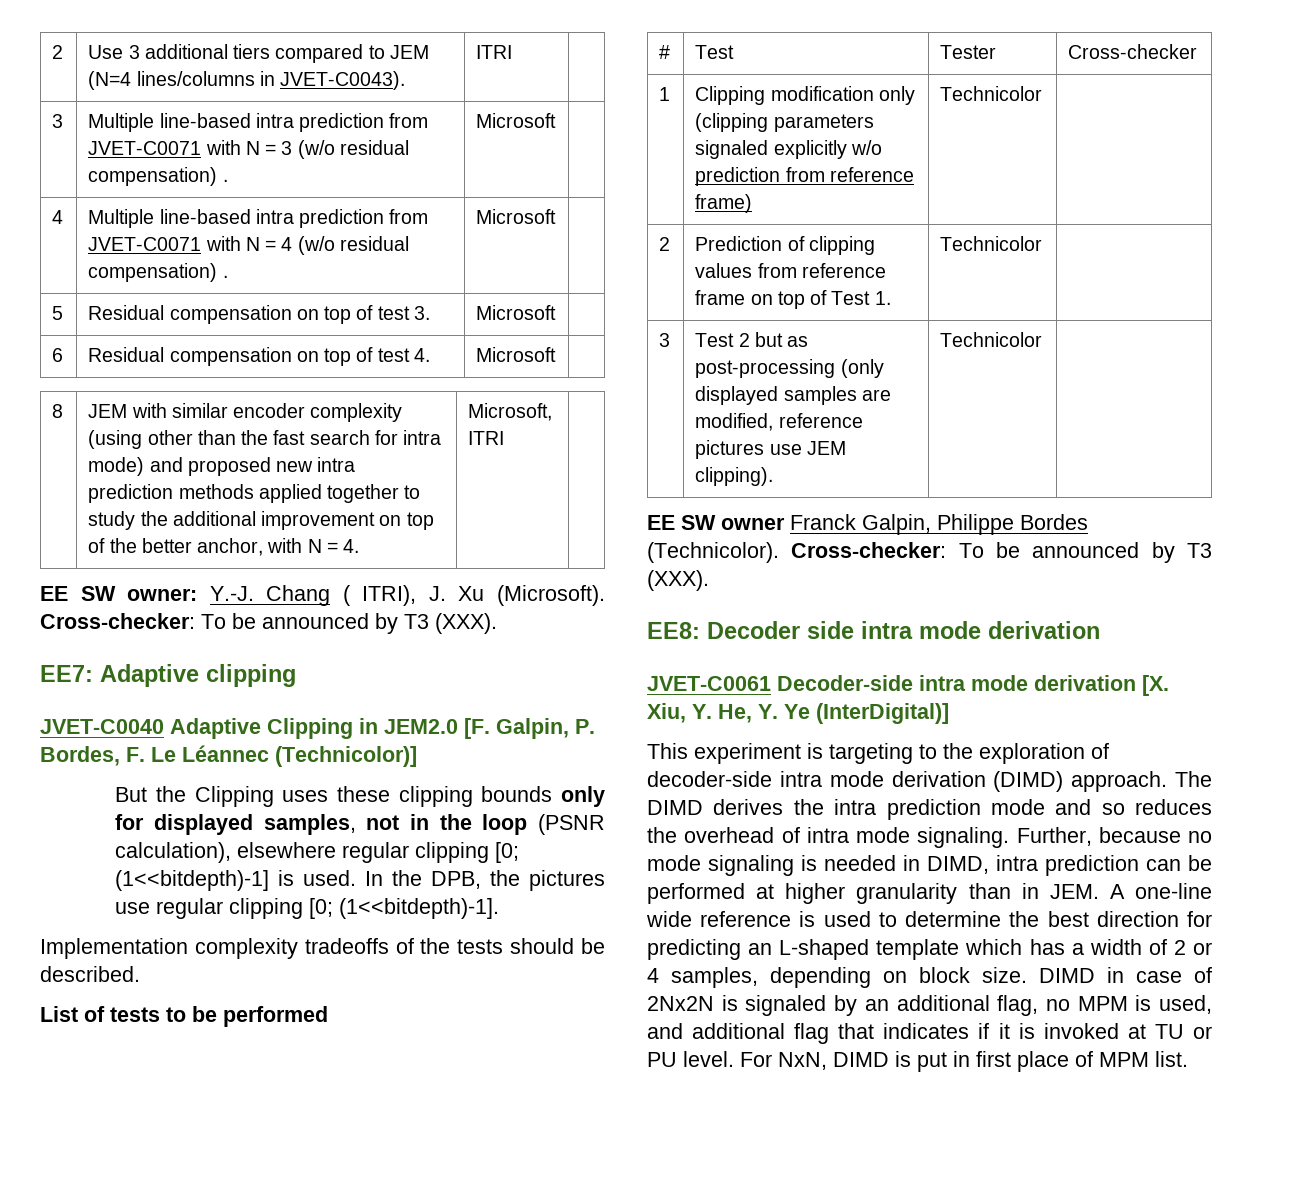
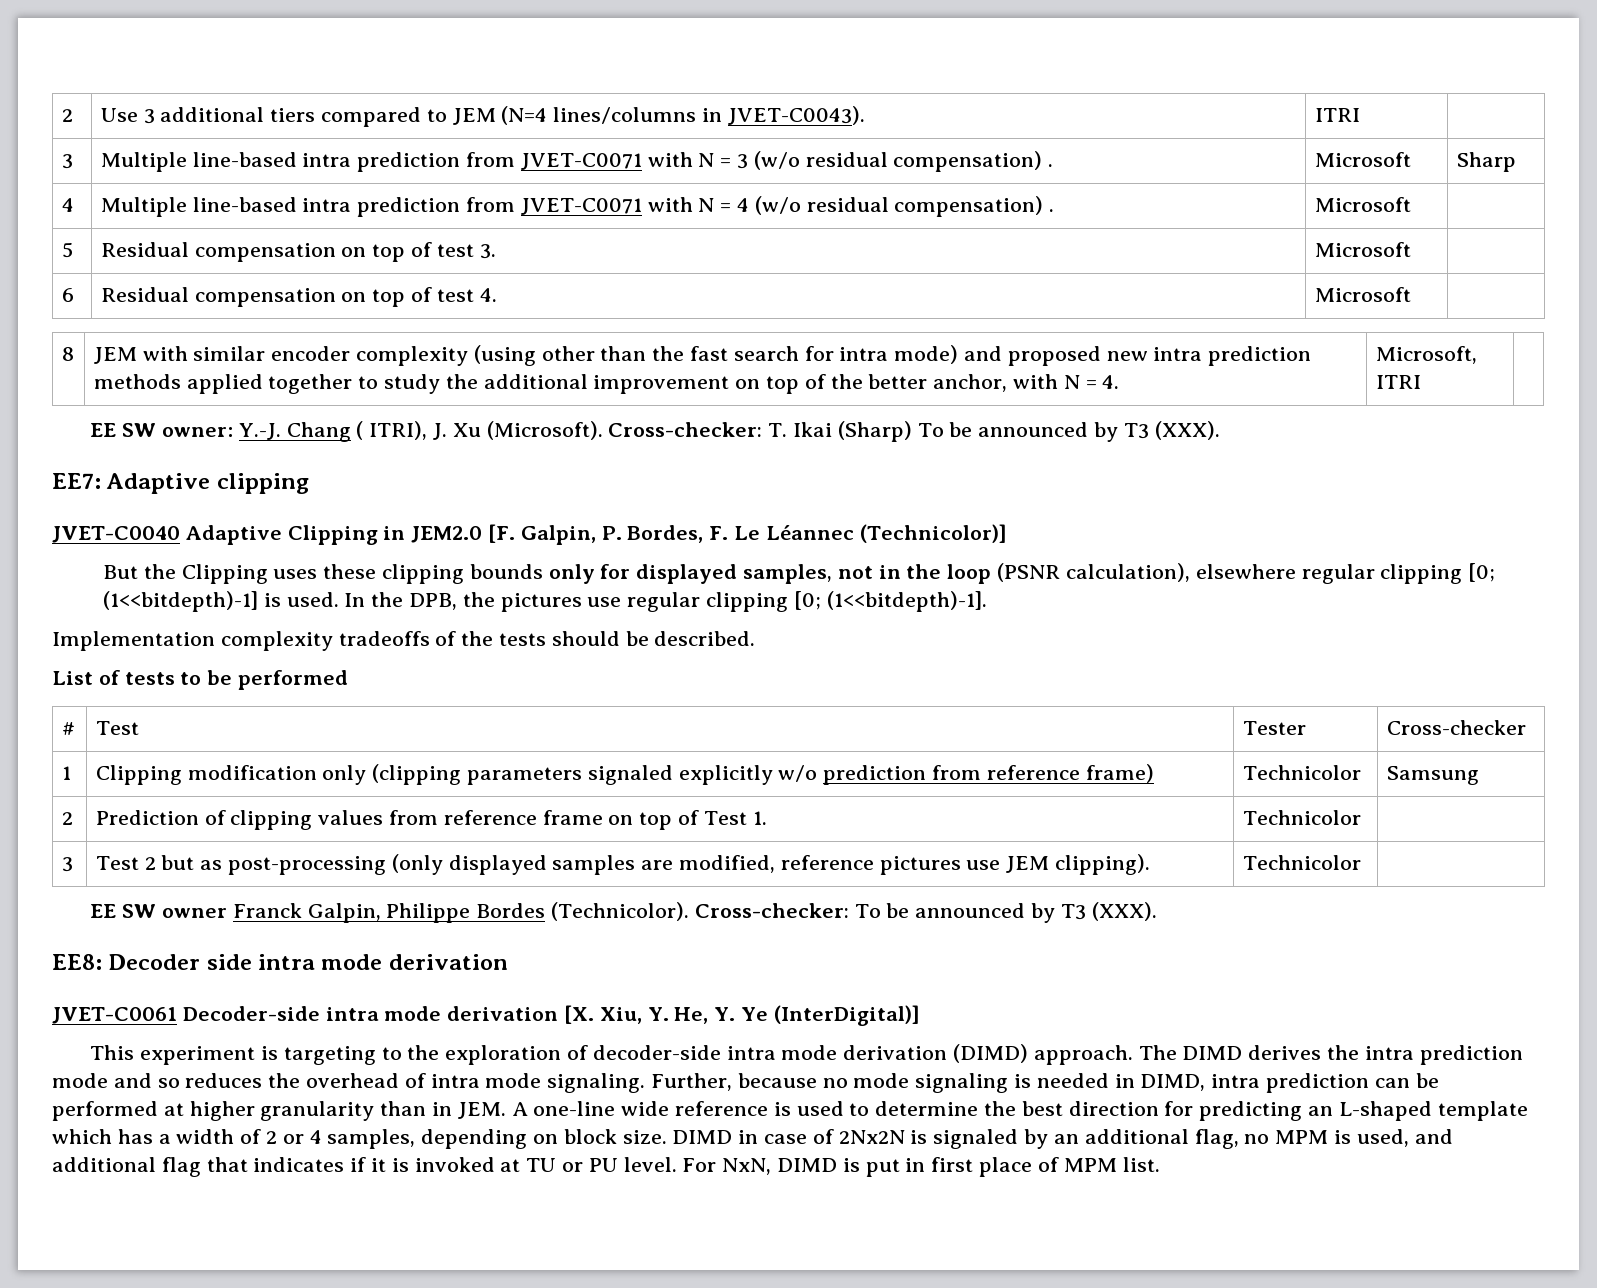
(557, 120) none -> [1456,152,1516,172] Sharp
(195, 621) none -> [768,421,912,442] T. Ikai (Sharp)
(1043, 93) none -> [1386,766,1479,785] Samsung

